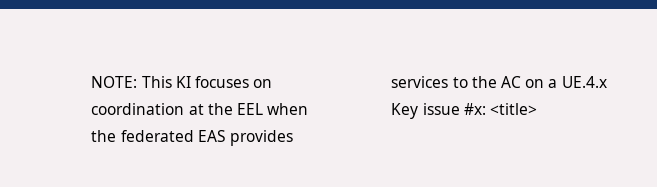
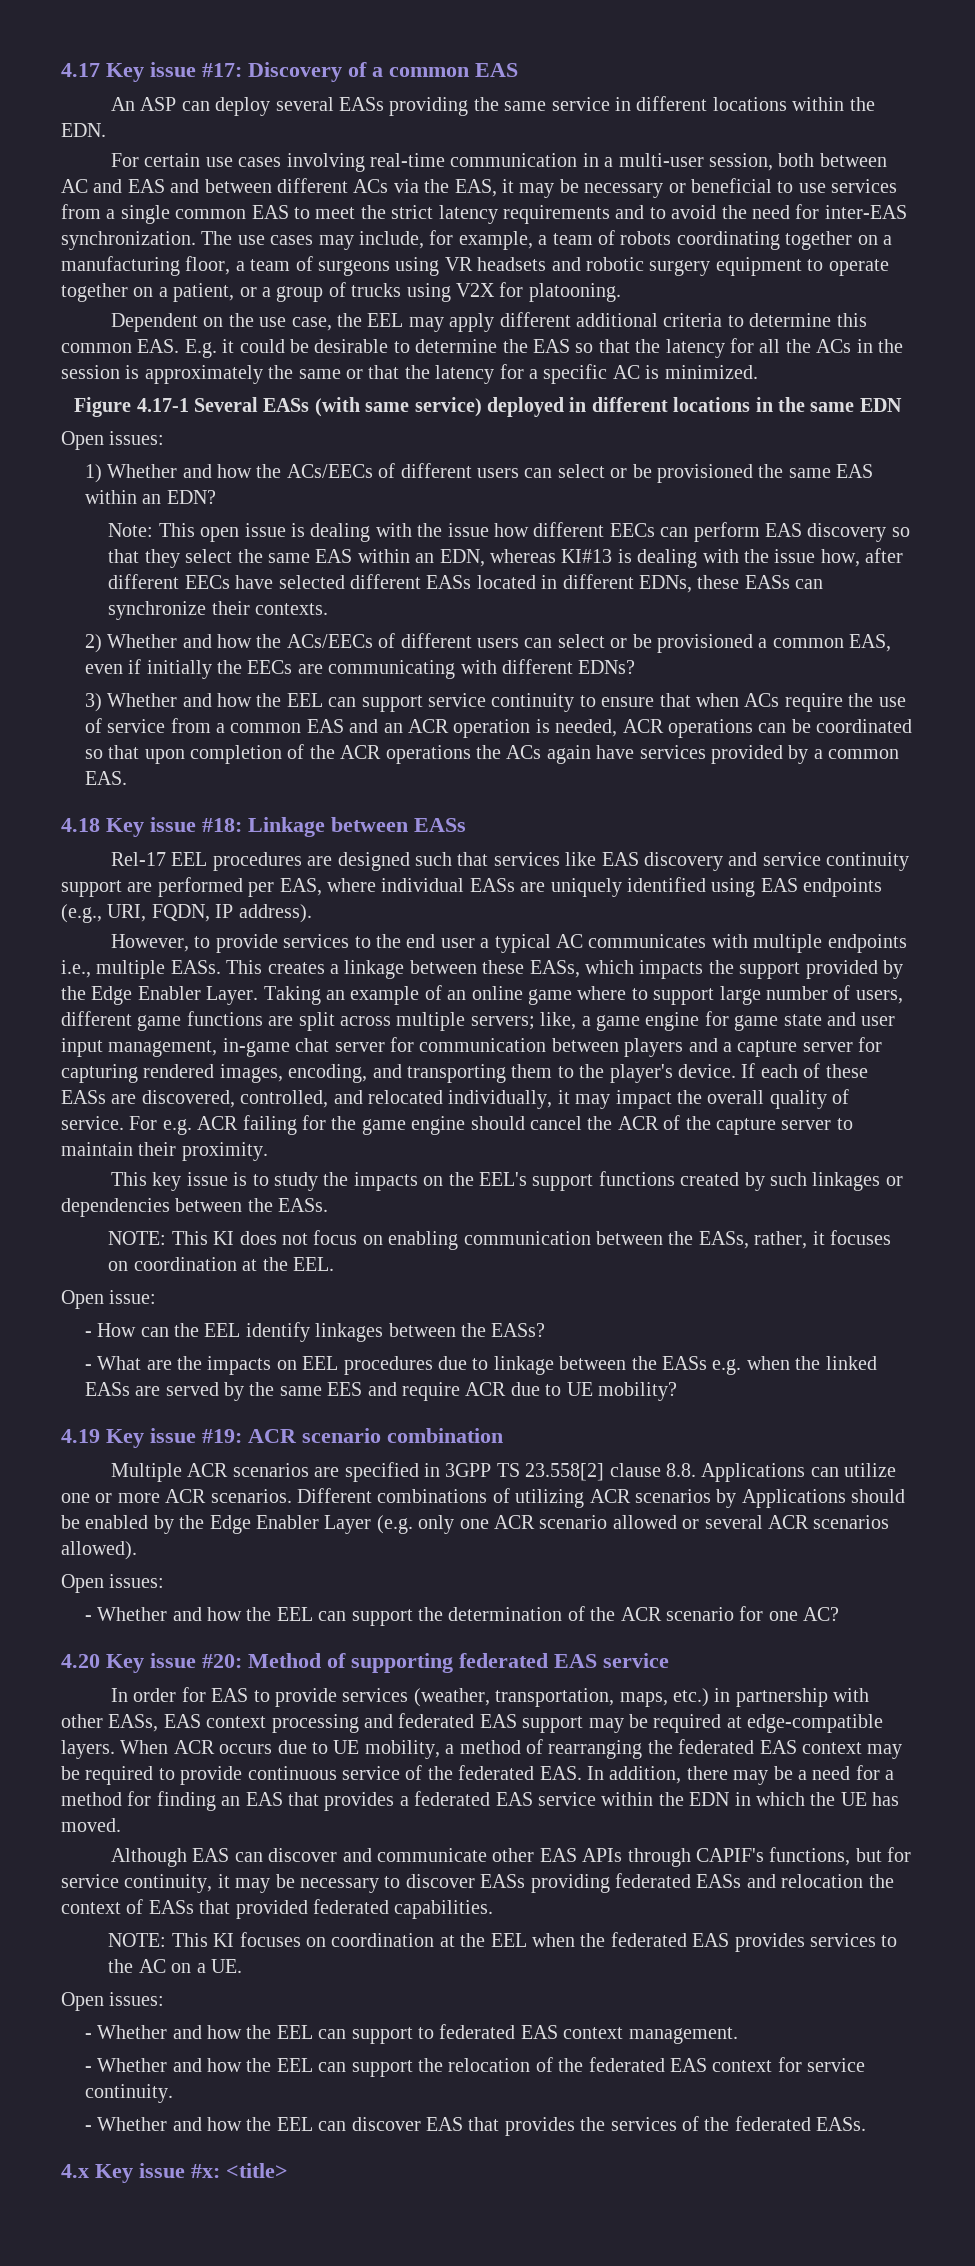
(91, 82) none -> [61,62,518,82] [110,96,875,116] [61,123,106,137] [110,153,887,172] [61,178,898,198] [61,204,907,224] [61,230,892,250] [61,256,889,276] [61,282,621,302] [110,312,867,332] [61,338,903,358] [61,364,758,384] [74,397,902,417] [61,431,165,450] [84,463,874,483] [84,490,216,504] [108,522,910,542] [108,548,904,568] [108,574,824,593] [108,601,329,620] [84,633,892,653] [84,659,636,679] [84,693,906,712] [84,718,913,738] [84,744,900,764] [84,771,127,785] [61,817,466,837] [110,852,910,871] [61,877,883,897] [61,904,312,923] [110,934,907,953] [61,960,903,979] [61,985,903,1005] [61,1011,896,1031] [61,1037,883,1057] [61,1063,868,1083] [61,1089,850,1109] [61,1115,853,1135] [61,1142,268,1161] [110,1171,903,1191] [61,1198,329,1217] [108,1230,892,1250] [108,1257,335,1271] [61,1290,157,1309] [84,1322,546,1342] [84,1356,877,1375] [84,1382,677,1401] [61,1428,503,1448] [110,1462,897,1482] [61,1488,906,1508] [61,1515,890,1534] [61,1541,137,1560] [61,1574,165,1593] [84,1606,840,1626] [61,1653,669,1673] [110,1687,870,1707] [61,1713,884,1733] [61,1739,903,1759] [61,1765,895,1785] [61,1791,900,1811] [61,1818,121,1832] [110,1847,912,1867] [61,1873,894,1893] [61,1899,494,1919] 4.17 Key issue #17: Discovery of a common EAS // An ASP can deploy several EASs providing the same service in different locations within the EDN. // For certain use cases involving real-time communication in a multi-user session, both between AC and EAS and between different ACs via the EAS, it may be necessary or beneficial to use services from a single common EAS to meet the strict latency requirements and to avoid the need for inter-EAS synchronization. The use cases may include, for example, a team of robots coordinating together on a manufacturing floor, a team of surgeons using VR headsets and robotic surgery equipment to operate together on a patient, or a group of trucks using V2X for platooning. // Dependent on the use case, the EEL may apply different additional criteria to determine this common EAS. E.g. it could be desirable to determine the EAS so that the latency for all the ACs in the session is approximately the same or that the latency for a specific AC is minimized. // Figure 4.17-1 Several EASs (with same service) deployed in different locations in the same EDN // Open issues: // 1) Whether and how the ACs/EECs of different users can select or be provisioned the same EAS within an EDN? // Note: This open issue is dealing with the issue how different EECs can perform EAS discovery so that they select the same EAS within an EDN, whereas KI#13 is dealing with the issue how, after different EECs have selected different EASs located in different EDNs, these EASs can synchronize their contexts. // 2) Whether and how the ACs/EECs of different users can select or be provisioned a common EAS, even if initially the EECs are communicating with different EDNs? // 3) Whether and how the EEL can support service continuity to ensure that when ACs require the use of service from a common EAS and an ACR operation is needed, ACR operations can be coordinated so that upon completion of the ACR operations the ACs again have services provided by a common EAS. // 4.18 Key issue #18: Linkage between EASs // Rel-17 EEL procedures are designed such that services like EAS discovery and service continuity support are performed per EAS, where individual EASs are uniquely identified using EAS endpoints (e.g., URI, FQDN, IP address). // However, to provide services to the end user a typical AC communicates with multiple endpoints i.e., multiple EASs. This creates a linkage between these EASs, which impacts the support provided by the Edge Enabler Layer. Taking an example of an online game where to support large number of users, different game functions are split across multiple servers; like, a game engine for game state and user input management, in-game chat server for communication between players and a capture server for capturing rendered images, encoding, and transporting them to the player's device. If each of these EASs are discovered, controlled, and relocated individually, it may impact the overall quality of service. For e.g. ACR failing for the game engine should cancel the ACR of the capture server to maintain their proximity. // This key issue is to study the impacts on the EEL's support functions created by such linkages or dependencies between the EASs. // NOTE: This KI does not focus on enabling communication between the EASs, rather, it focuses on coordination at the EEL. // Open issue: // - How can the EEL identify linkages between the EASs? // - What are the impacts on EEL procedures due to linkage between the EASs e.g. when the linked EASs are served by the same EES and require ACR due to UE mobility? // 4.19 Key issue #19: ACR scenario combination // Multiple ACR scenarios are specified in 3GPP TS 23.558[2] clause 8.8. Applications can utilize one or more ACR scenarios. Different combinations of utilizing ACR scenarios by Applications should be enabled by the Edge Enabler Layer (e.g. only one ACR scenario allowed or several ACR scenarios allowed). // Open issues: // - Whether and how the EEL can support the determination of the ACR scenario for one AC? // 4.20 Key issue #20: Method of supporting federated EAS service // In order for EAS to provide services (weather, transportation, maps, etc.) in partnership with other EASs, EAS context processing and federated EAS support may be required at edge-compatible layers. When ACR occurs due to UE mobility, a method of rearranging the federated EAS context may be required to provide continuous service of the federated EAS. In addition, there may be a need for a method for finding an EAS that provides a federated EAS service within the EDN in which the UE has moved. // Although EAS can discover and communicate other EAS APIs through CAPIF's functions, but for service continuity, it may be necessary to discover EASs providing federated EASs and relocation the context of EASs that provided federated capabilities. //
[561,76,607,88] UE.4.x -> [211,1959,243,1973] [61,1992,165,2011] [84,2024,738,2044] [84,2057,866,2077] [84,2084,173,2103] [84,2116,867,2136] [61,2164,89,2178] UE. // Open issues: // - Whether and how the EEL can support to federated EAS context management. // - Whether and how the EEL can support the relocation of the federated EAS context for service continuity. // - Whether and how the EEL can discover EAS that provides the services of the federated EASs. // 4.x

